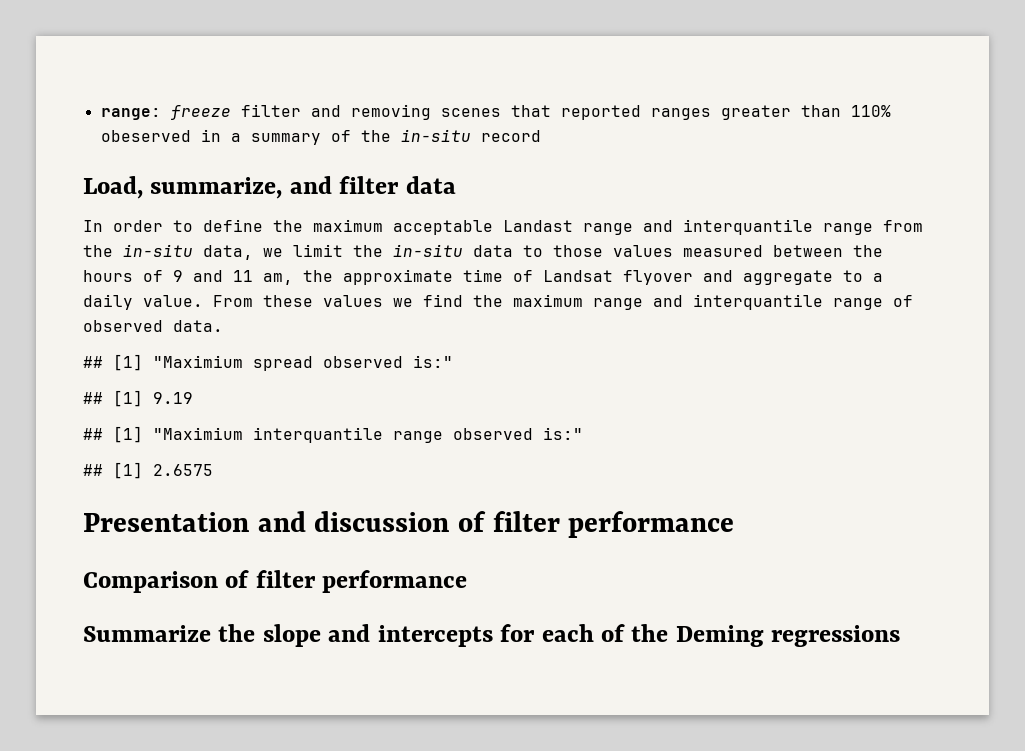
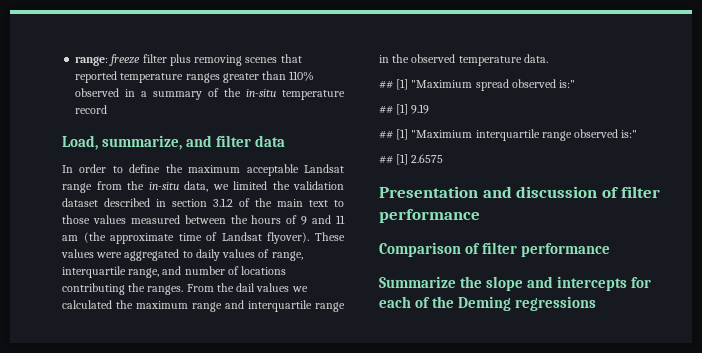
[310,105,341,117] and -> [169,54,191,66] plus
(641, 112) none -> [120,73,184,83] temperature
[100,130,191,142] obeserved -> [75,88,120,97] observed
(471, 135) none -> [282,90,345,100] temperature
[503,219,813,235] Landast range and interquantile -> [304,164,344,173] Landsat
[293,244,513,257] limit the in-situ data -> [233,181,344,190] [62,198,328,207] limited the validation dataset described in section 3.1.2 of the main text
[263,270,333,285] am, the -> [62,232,106,243] am (the
[623,270,883,285] [83,294,313,310] flyover and aggregate to a daily value. From these -> [267,232,346,244] [61,249,303,261] [62,266,287,278] [62,283,256,295] flyover). These values were aggregated to daily values of range, interquartile range, and number of locations contributing the ranges. From the dail
[423,294,463,307] find -> [62,300,112,309] calculated
[693,294,913,310] [83,320,163,332] interquantile range of observed -> [248,300,345,312] [379,54,522,66] interquartile range in the observed temperature
[253,427,383,443] interquantile -> [475,129,540,141] interquartile

